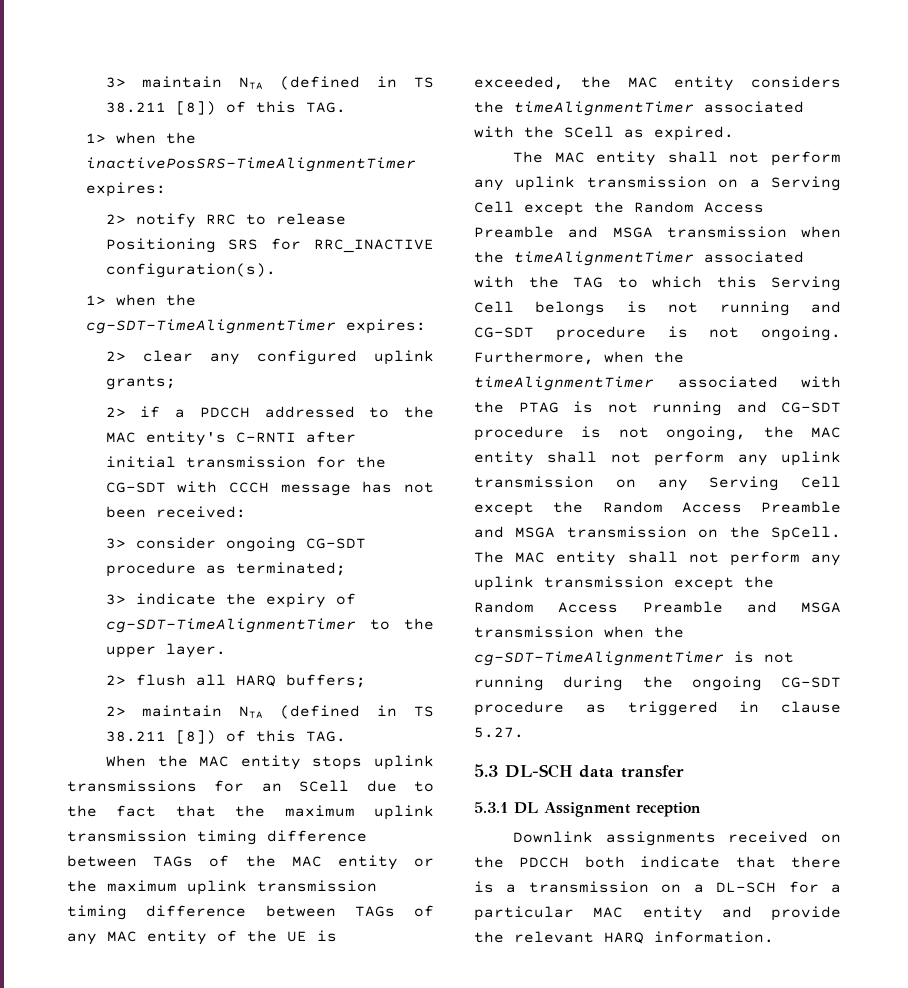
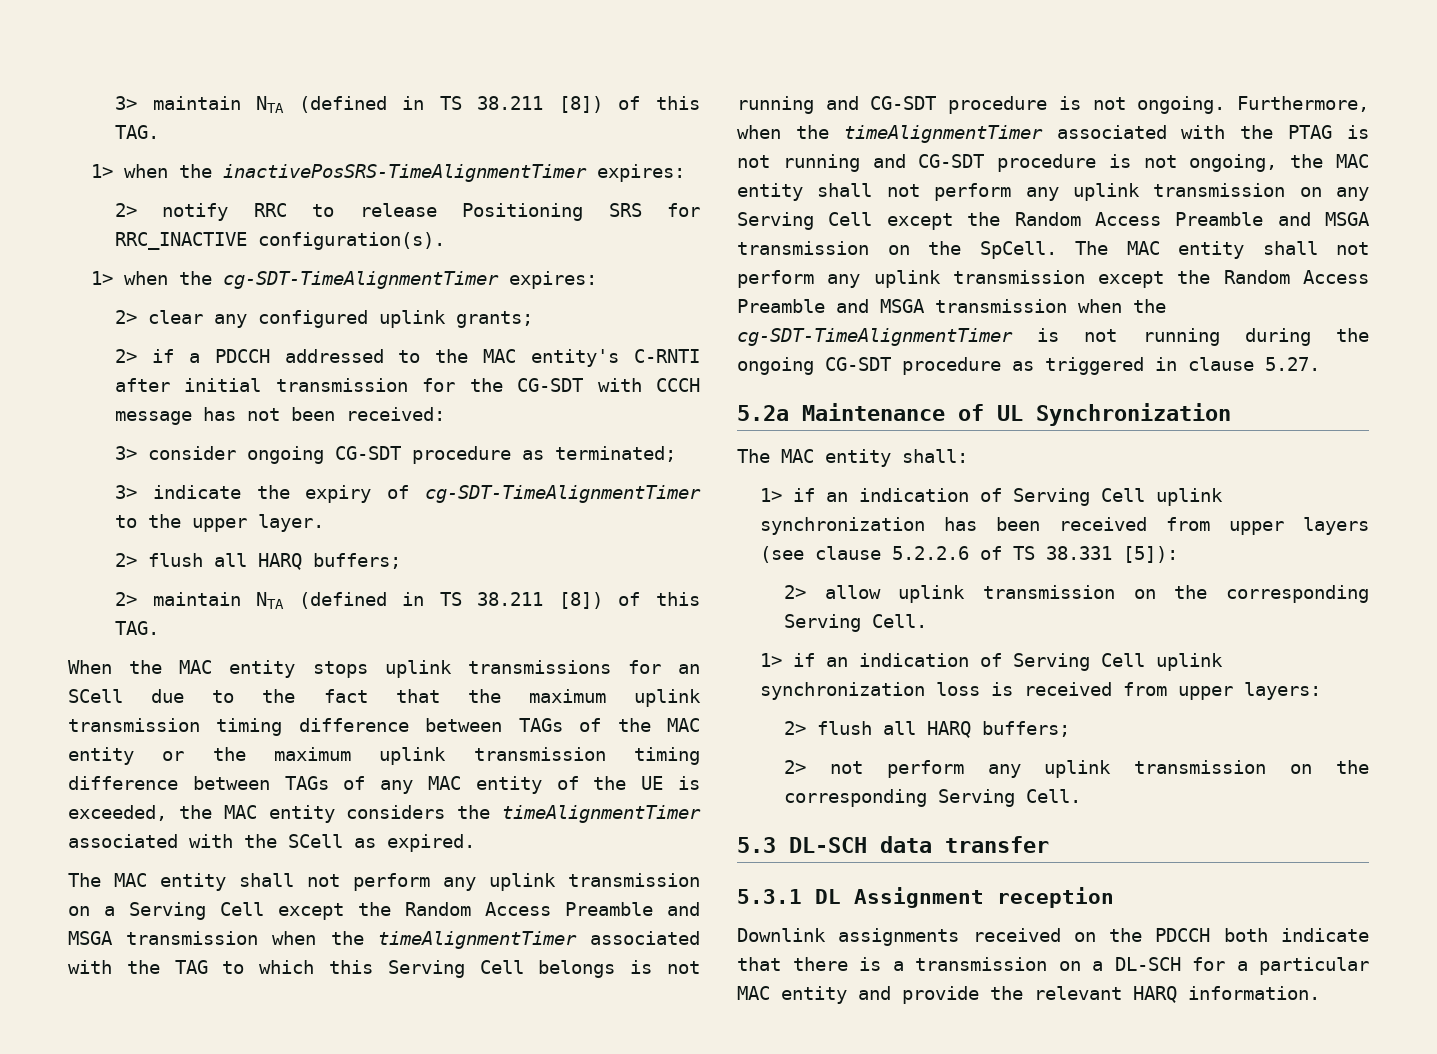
(524, 732) none -> [737,403,1231,426] [737,449,968,467] [760,488,1224,506] [760,517,1369,535] [760,546,1179,563] [783,585,1369,603] [783,614,927,632] [760,653,1224,671] [760,682,1322,700] [783,721,1070,738] [783,760,1369,778] [783,789,1081,807] // 5.2a Maintenance of UL Synchronization // The MAC entity shall: // 1> if an indication of Serving Cell uplink synchronization has been received from upper layers (see clause 5.2.2.6 of TS 38.331 [5]): // 2> allow uplink transmission on the corresponding Serving Cell. // 1> if an indication of Serving Cell uplink synchronization loss is received from upper layers: // 2> flush all HARQ buffers; // 2> not perform any uplink transmission on the corresponding Serving Cell.

